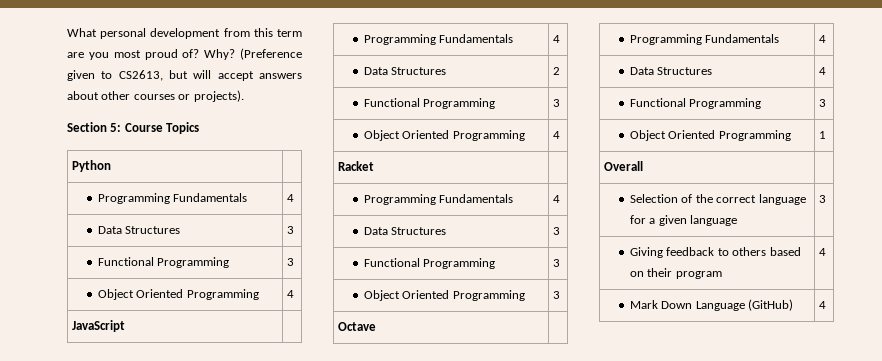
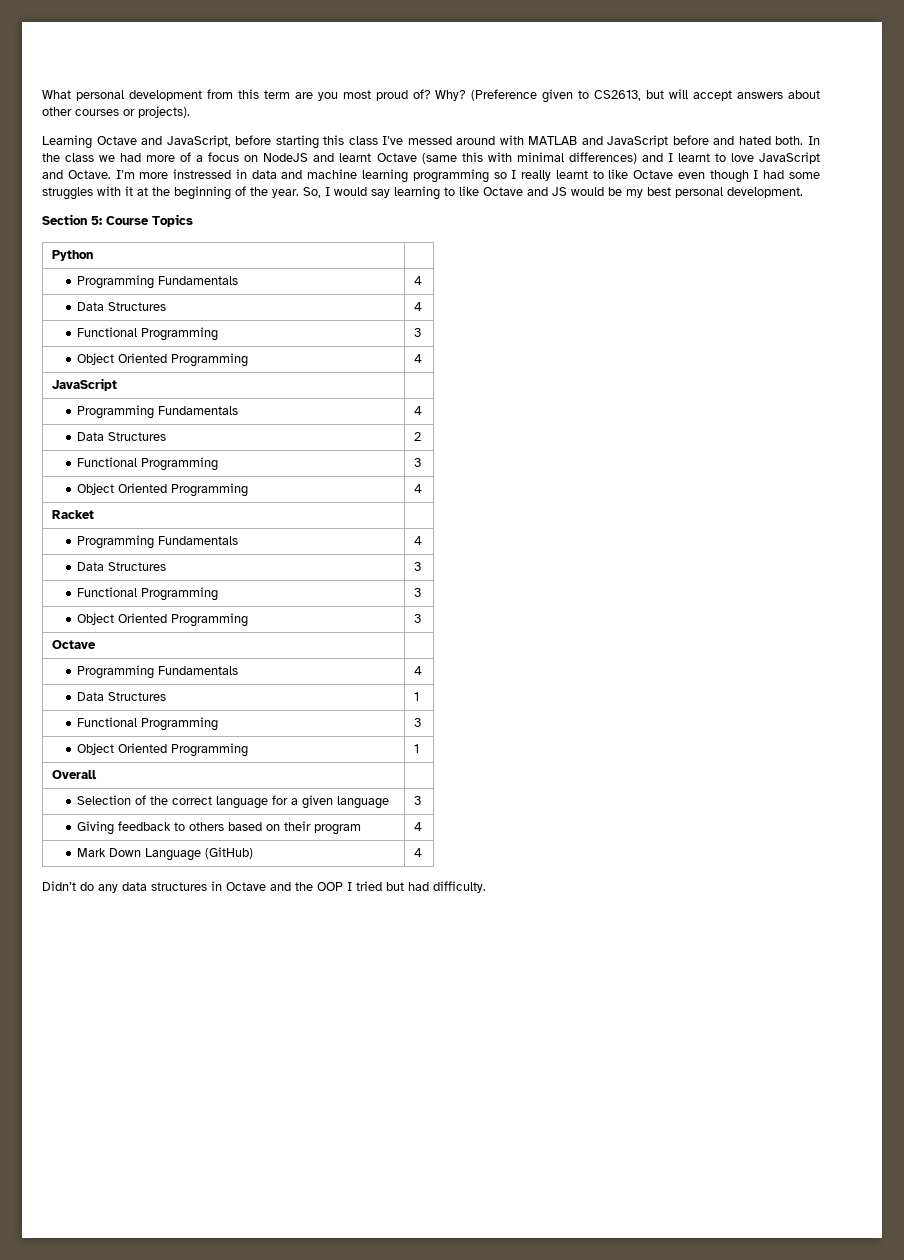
(244, 96) none -> [42,135,820,149] [42,152,821,164] [42,169,820,183] [42,186,803,200] // Learning Octave and JavaScript, before starting this class I’ve messed around with MATLAB and JavaScript before and hated both. In the class we had more of a focus on NodeJS and learnt Octave (same this with minimal differences) and I learnt to love JavaScript and Octave. I’m more instressed in data and machine learning programming so I really learnt to like Octave even though I had some struggles with it at the beginning of the year. So, I would say learning to like Octave and JS would be my best personal development.
[287,226,295,234] 3 -> [414,302,423,311] 4
[819,67,827,75] 4 -> [414,692,420,701] 1
(827, 305) none -> [42,881,486,893] // Didn’t do any data structures in Octave and the OOP I tried but had difficulty.

